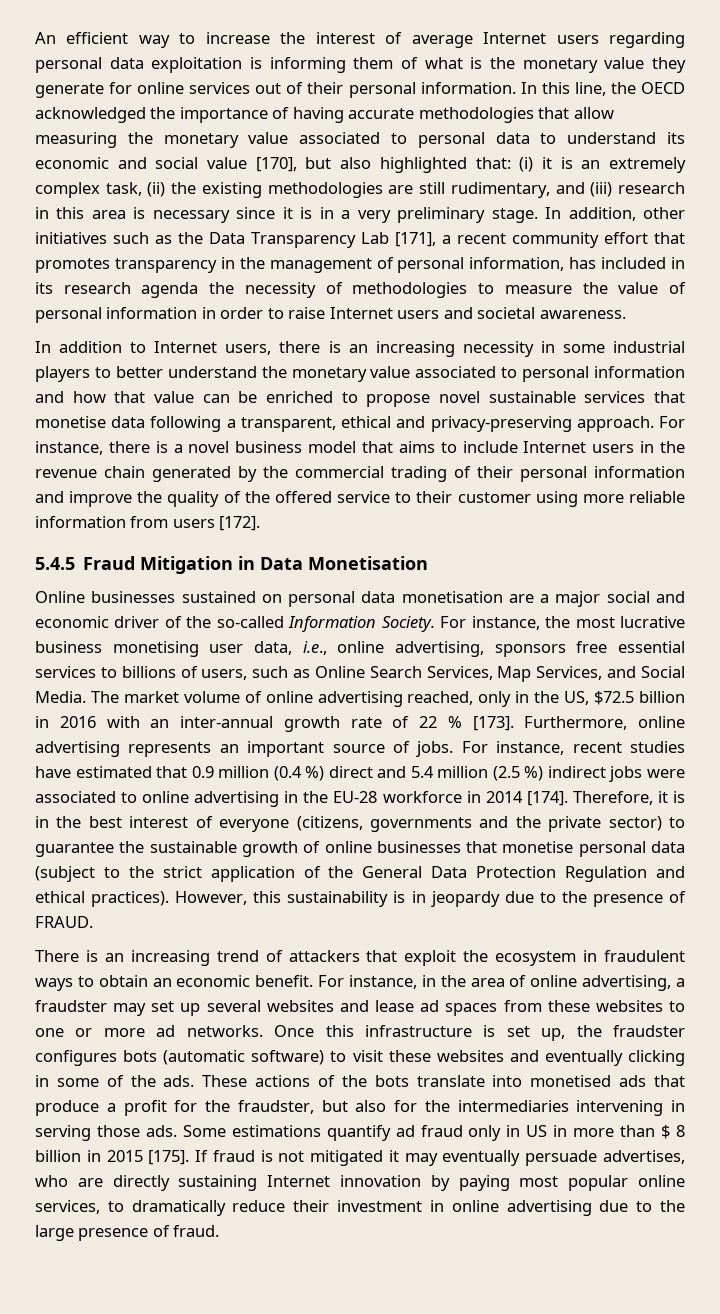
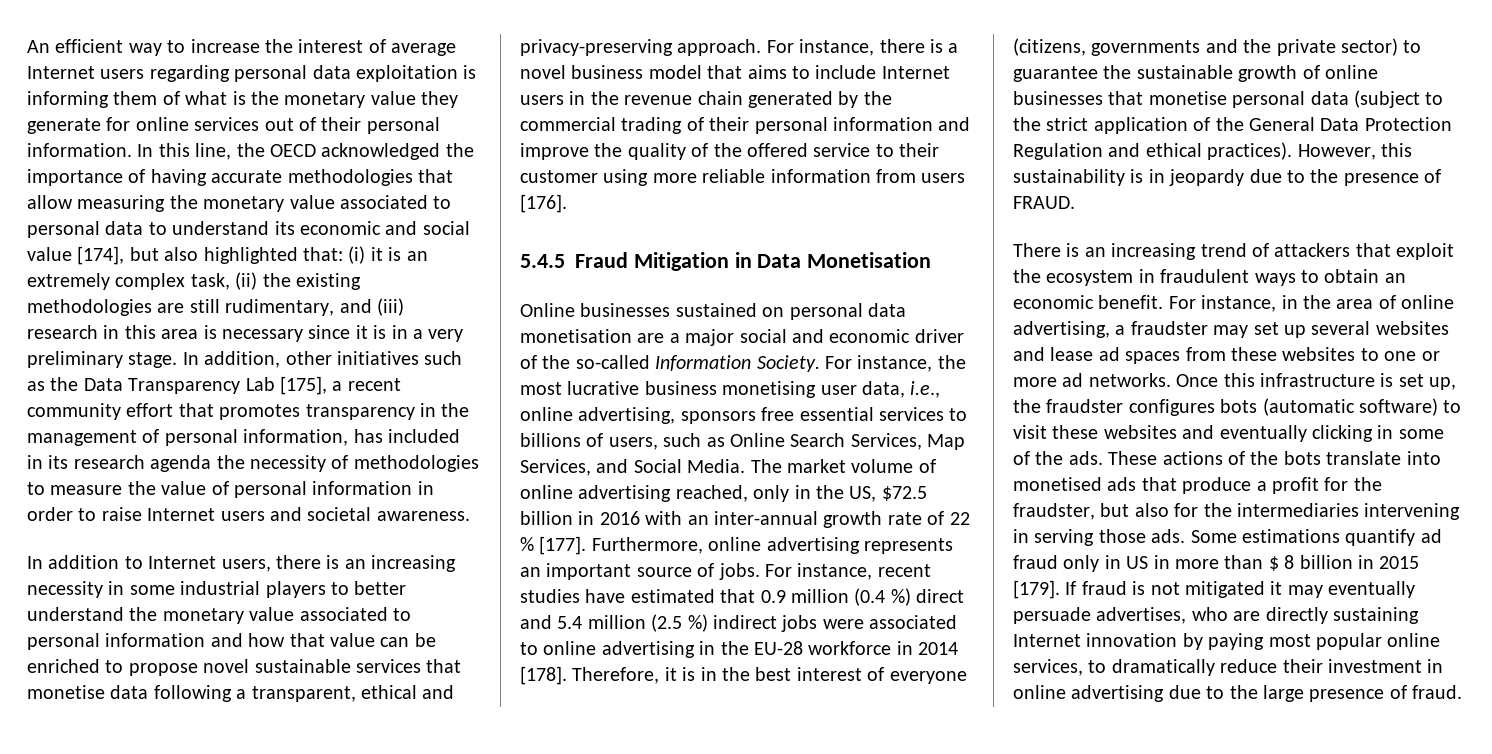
[255,157,297,172] [170], -> [77,246,125,265] [174],
[395,232,436,247] [171], -> [280,376,327,395] [175],
[219,516,261,531] [172]. -> [520,194,567,213] [176].
[472,716,514,731] [173]. -> [539,536,587,555] [177].
[526,791,568,806] [174]. -> [520,666,567,685] [178].
[148,1150,190,1165] [175]. -> [1013,580,1060,599] [179].

